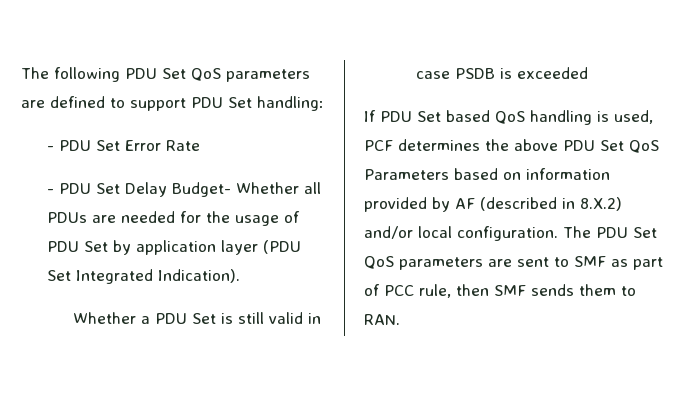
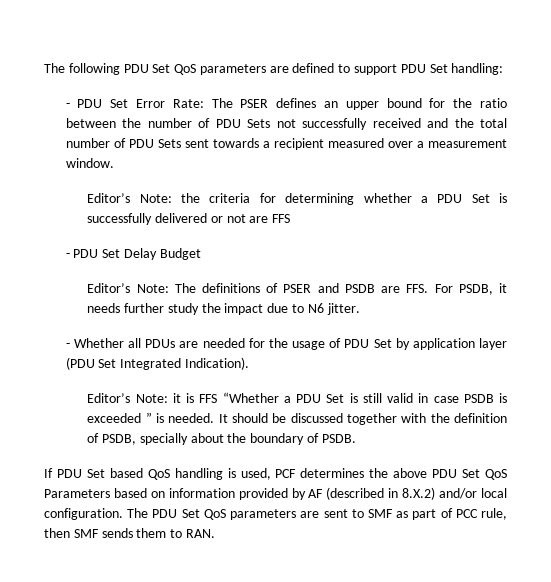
[165,140,200,151] [46,182,231,197] Rate // - PDU Set Delay Budget- -> [172,98,507,110] [65,118,507,130] [65,138,507,150] [65,158,114,168] [87,193,507,205] [87,213,291,225] [65,248,201,260] [87,283,507,295] [87,303,360,315] [65,343,70,348] Rate: The PSER defines an upper bound for the ratio between the number of PDU Sets not successfully received and the total number of PDU Sets sent towards a recipient measured over a measurement window. // Editor’s Note: the criteria for determining whether a PDU Set is successfully delivered or not are FFS // - PDU Set Delay Budget // Editor’s Note: The definitions of PSER and PSDB are FFS. For PSDB, it needs further study the impact due to N6 jitter. // -
[72,312,136,324] Whether -> [87,392,279,403] Editor’s Note: it is FFS “Whether
(588, 73) none -> [145,412,507,425] [87,433,356,445] ” is needed. It should be discussed together with the definition of PSDB, specially about the boundary of PSDB.

